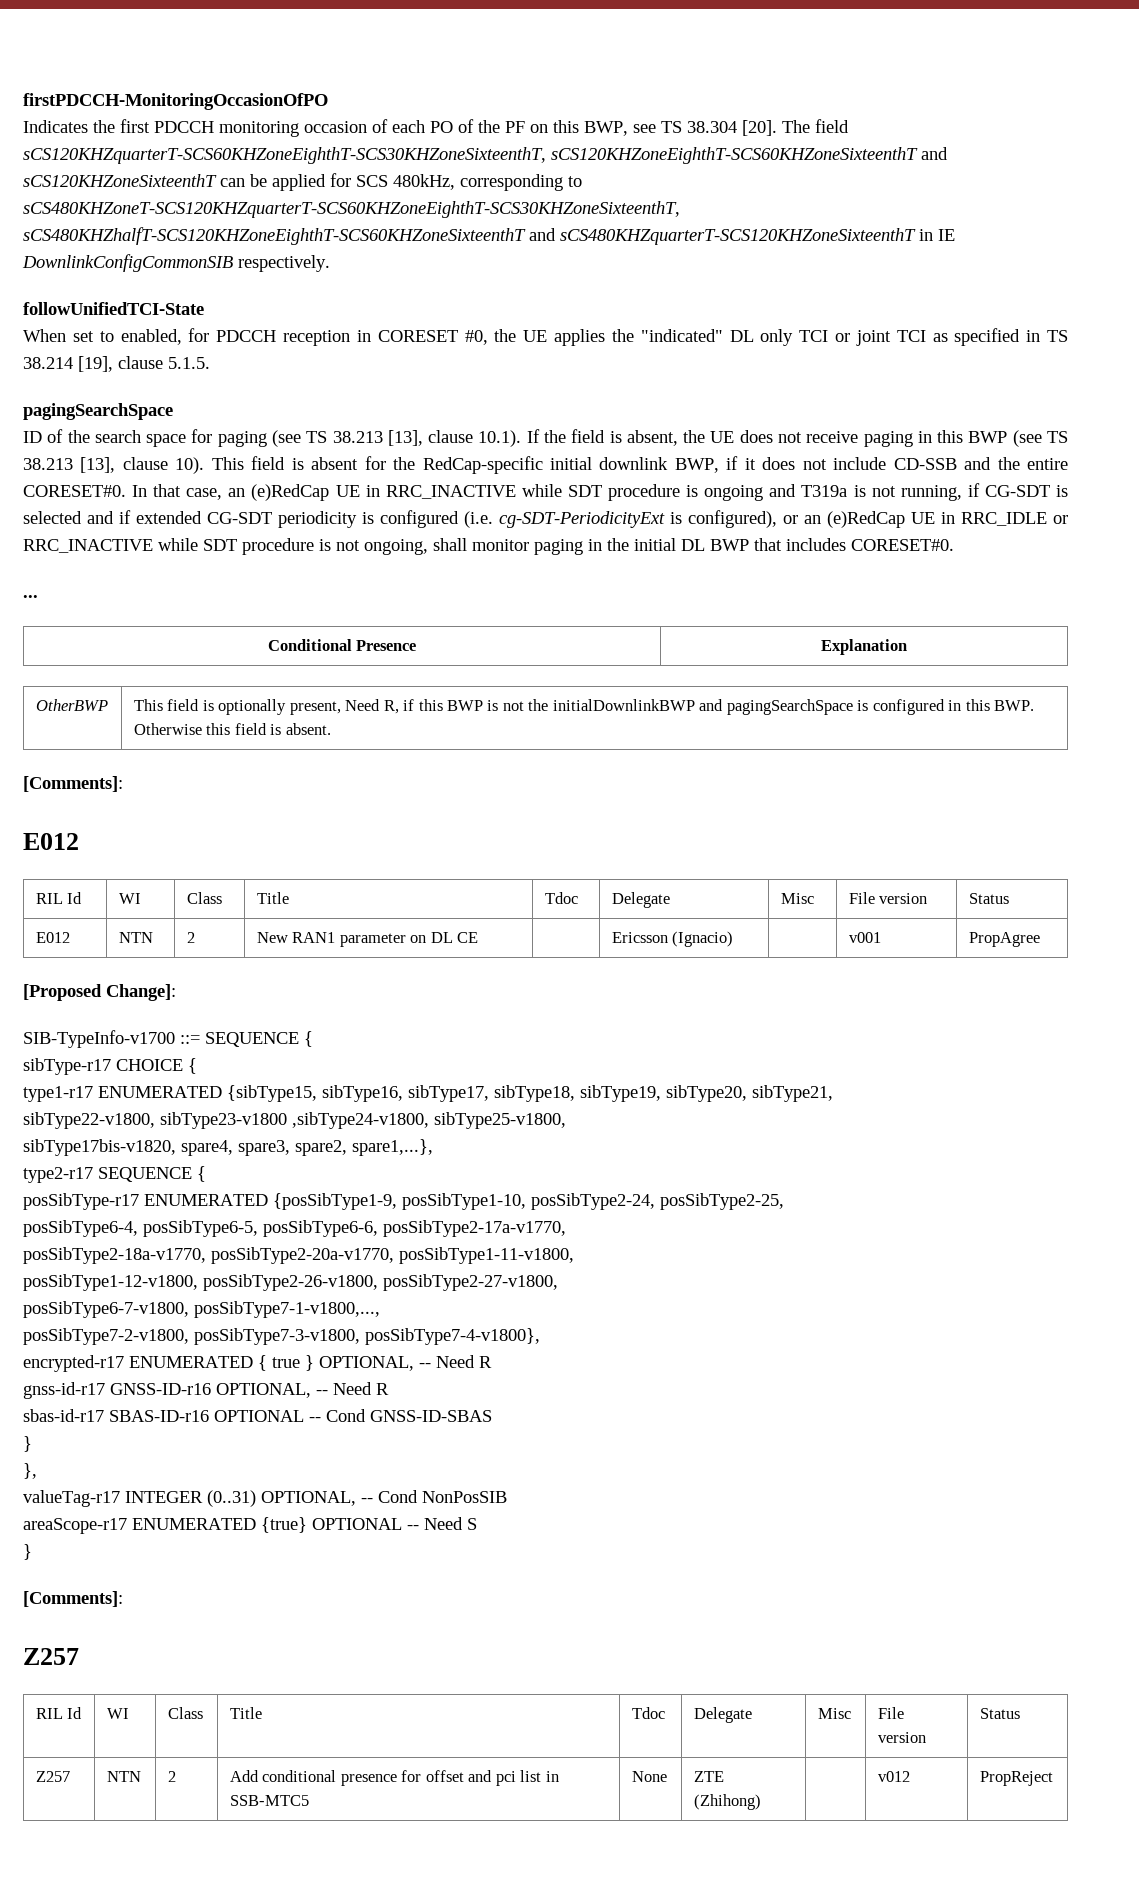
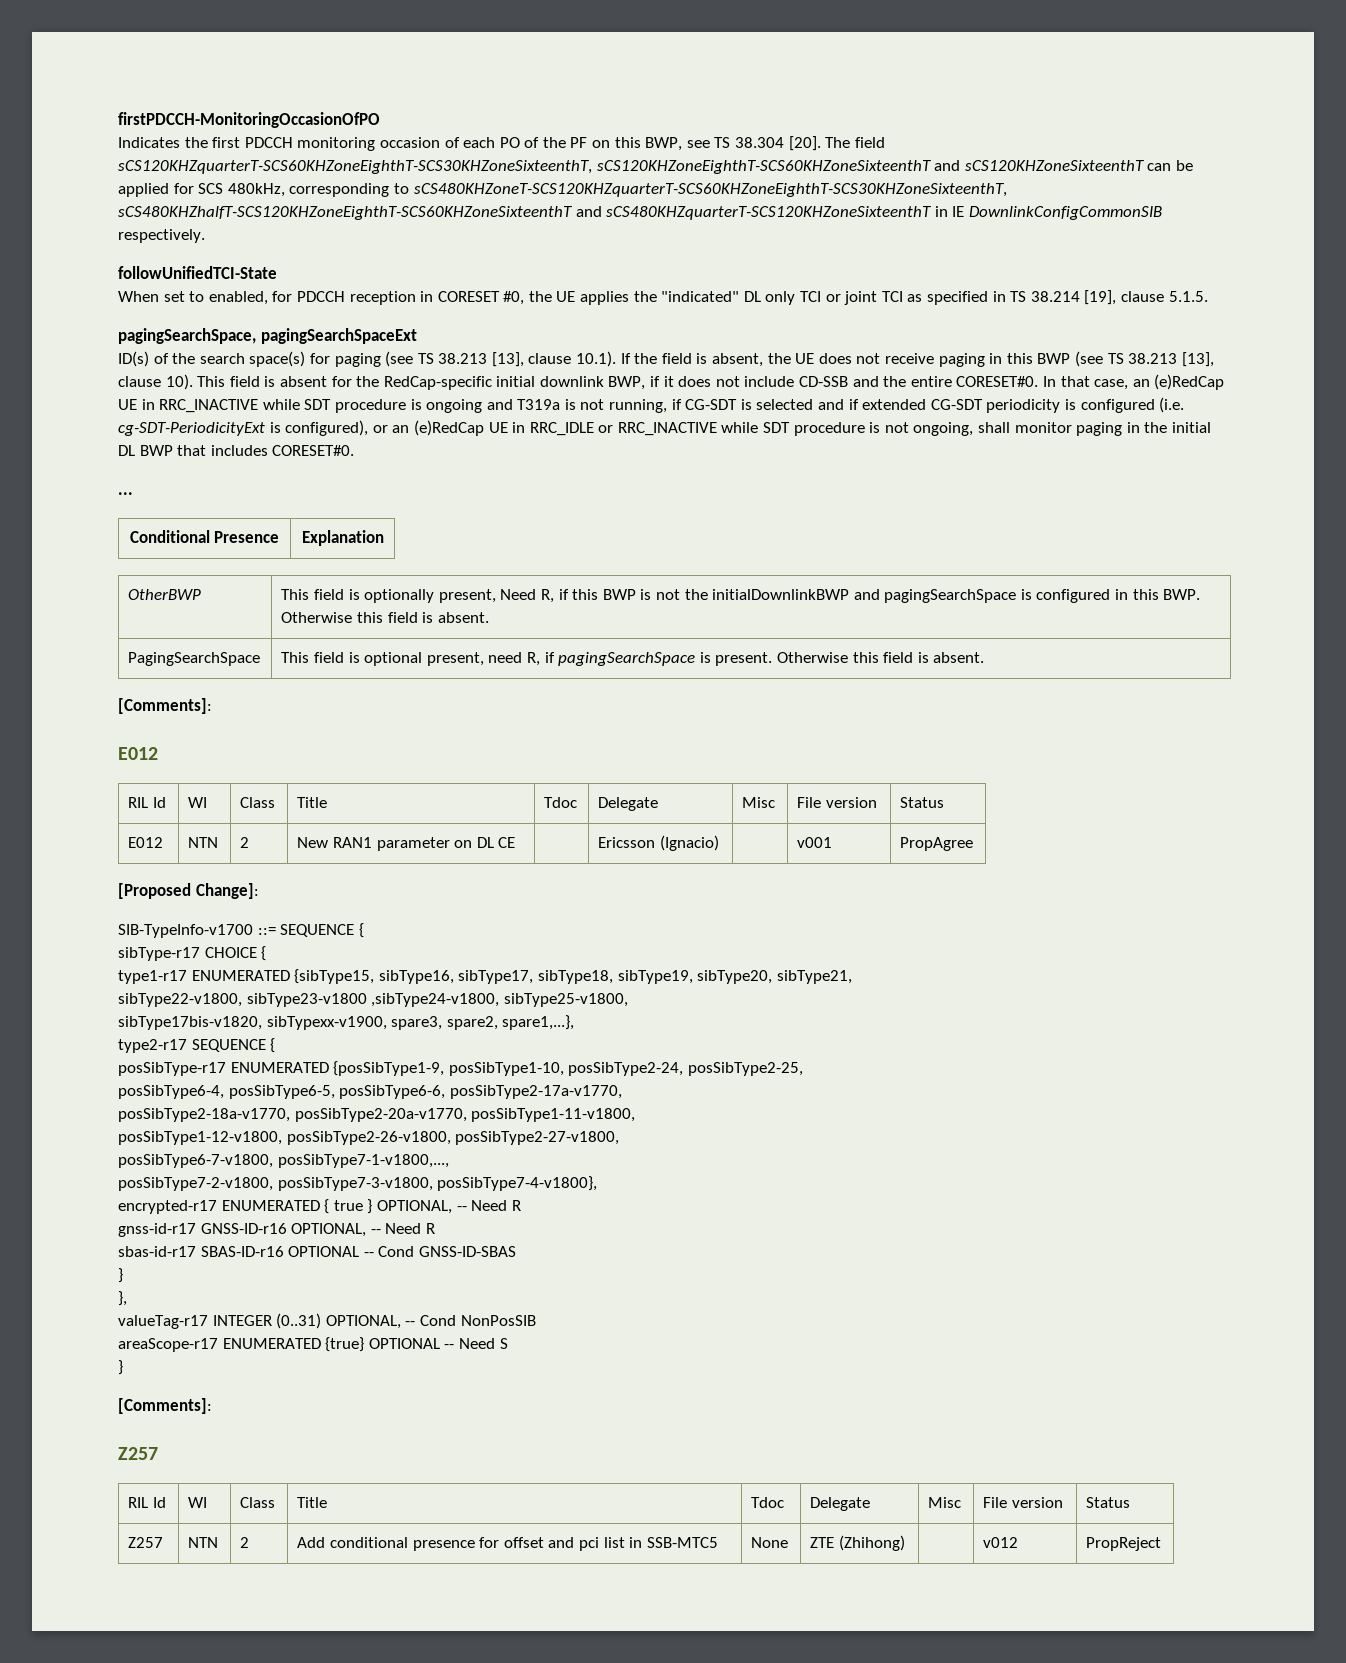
[23,403,173,420] [23,431,42,443] pagingSearchSpace // ID -> [118,328,417,344] [118,351,149,367] pagingSearchSpace, pagingSearchSpaceExt // ID(s)
[146,434,187,447] space -> [249,351,306,367] space(s)
(331, 729) none -> [128,652,261,666] [281,652,985,666] // PagingSearchSpace | This field is optional present, need R, if pagingSearchSpace is present. Otherwise this field is absent.
[181,1140,233,1156] spare4, -> [266,1016,387,1030] sibTypexx-v1900,

